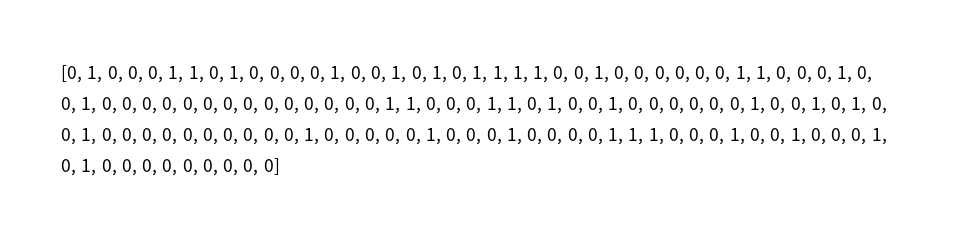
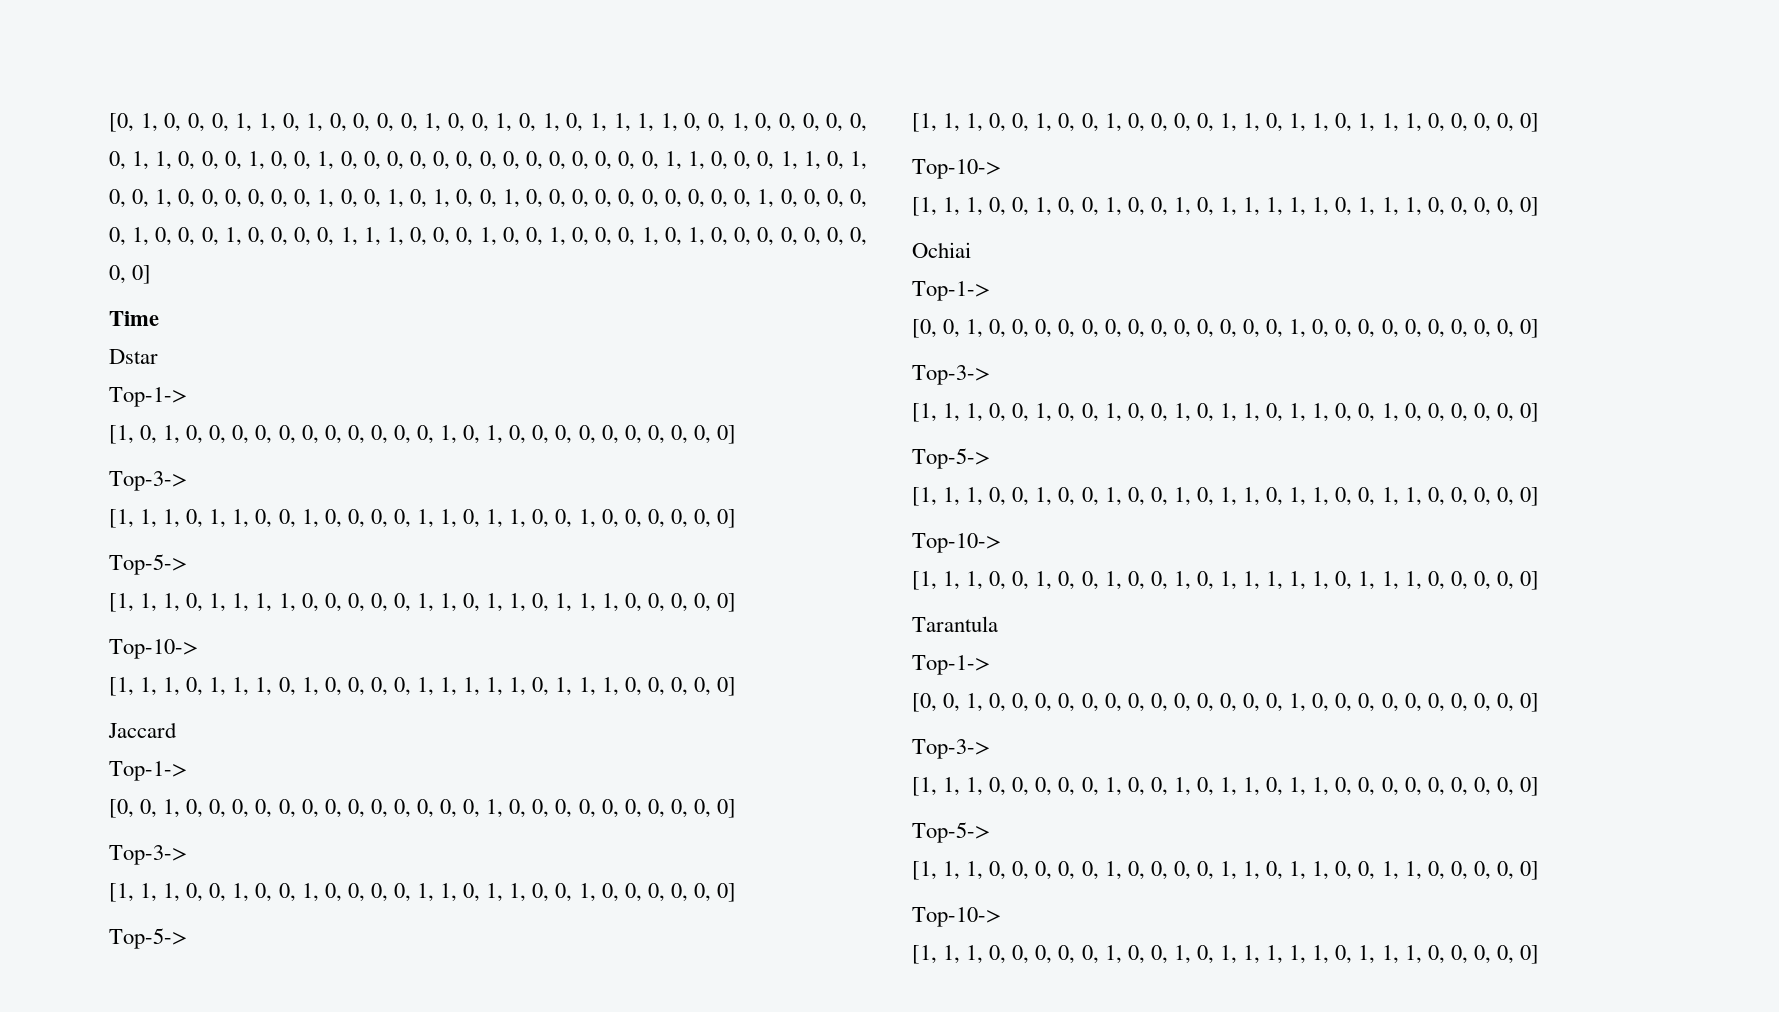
(280, 166) none -> [109,311,159,326] [109,349,158,364] [109,387,187,407] [109,425,736,444] [109,471,187,491] [109,509,736,528] [109,554,187,575] [109,593,736,612] [109,639,198,659] [109,677,736,696] [108,722,177,738] [109,761,187,781] [109,799,736,818] [109,845,187,865] [109,883,736,902] [109,928,187,949] [912,113,1539,132] [912,159,1001,179] [912,197,1539,216] [912,242,971,258] [912,281,990,301] [912,319,1539,338] [912,365,990,385] [912,403,1539,422] [912,448,990,469] [912,487,1539,506] [912,533,1001,553] [912,571,1539,590] [912,616,998,632] [912,655,990,675] [912,693,1539,712] [912,739,990,759] [912,777,1539,796] [912,822,990,843] [912,861,1539,880] [912,907,1001,927] [912,945,1539,964] // Time // Dstar // Top-1-> // [1, 0, 1, 0, 0, 0, 0, 0, 0, 0, 0, 0, 0, 0, 1, 0, 1, 0, 0, 0, 0, 0, 0, 0, 0, 0, 0] // Top-3-> // [1, 1, 1, 0, 1, 1, 0, 0, 1, 0, 0, 0, 0, 1, 1, 0, 1, 1, 0, 0, 1, 0, 0, 0, 0, 0, 0] // Top-5-> // [1, 1, 1, 0, 1, 1, 1, 1, 0, 0, 0, 0, 0, 1, 1, 0, 1, 1, 0, 1, 1, 1, 0, 0, 0, 0, 0] // Top-10-> // [1, 1, 1, 0, 1, 1, 1, 0, 1, 0, 0, 0, 0, 1, 1, 1, 1, 1, 0, 1, 1, 1, 0, 0, 0, 0, 0] // Jaccard // Top-1-> // [0, 0, 1, 0, 0, 0, 0, 0, 0, 0, 0, 0, 0, 0, 0, 0, 1, 0, 0, 0, 0, 0, 0, 0, 0, 0, 0] // Top-3-> // [1, 1, 1, 0, 0, 1, 0, 0, 1, 0, 0, 0, 0, 1, 1, 0, 1, 1, 0, 0, 1, 0, 0, 0, 0, 0, 0] // Top-5-> // [1, 1, 1, 0, 0, 1, 0, 0, 1, 0, 0, 0, 0, 1, 1, 0, 1, 1, 0, 1, 1, 1, 0, 0, 0, 0, 0] // Top-10-> // [1, 1, 1, 0, 0, 1, 0, 0, 1, 0, 0, 1, 0, 1, 1, 1, 1, 1, 0, 1, 1, 1, 0, 0, 0, 0, 0] // Ochiai // Top-1-> // [0, 0, 1, 0, 0, 0, 0, 0, 0, 0, 0, 0, 0, 0, 0, 0, 1, 0, 0, 0, 0, 0, 0, 0, 0, 0, 0] // Top-3-> // [1, 1, 1, 0, 0, 1, 0, 0, 1, 0, 0, 1, 0, 1, 1, 0, 1, 1, 0, 0, 1, 0, 0, 0, 0, 0, 0] // Top-5-> // [1, 1, 1, 0, 0, 1, 0, 0, 1, 0, 0, 1, 0, 1, 1, 0, 1, 1, 0, 0, 1, 1, 0, 0, 0, 0, 0] // Top-10-> // [1, 1, 1, 0, 0, 1, 0, 0, 1, 0, 0, 1, 0, 1, 1, 1, 1, 1, 0, 1, 1, 1, 0, 0, 0, 0, 0] // Tarantula // Top-1-> // [0, 0, 1, 0, 0, 0, 0, 0, 0, 0, 0, 0, 0, 0, 0, 0, 1, 0, 0, 0, 0, 0, 0, 0, 0, 0, 0] // Top-3-> // [1, 1, 1, 0, 0, 0, 0, 0, 1, 0, 0, 1, 0, 1, 1, 0, 1, 1, 0, 0, 0, 0, 0, 0, 0, 0, 0] // Top-5-> // [1, 1, 1, 0, 0, 0, 0, 0, 1, 0, 0, 0, 0, 1, 1, 0, 1, 1, 0, 0, 1, 1, 0, 0, 0, 0, 0] // Top-10-> // [1, 1, 1, 0, 0, 0, 0, 0, 1, 0, 0, 1, 0, 1, 1, 1, 1, 1, 0, 1, 1, 1, 0, 0, 0, 0, 0]

